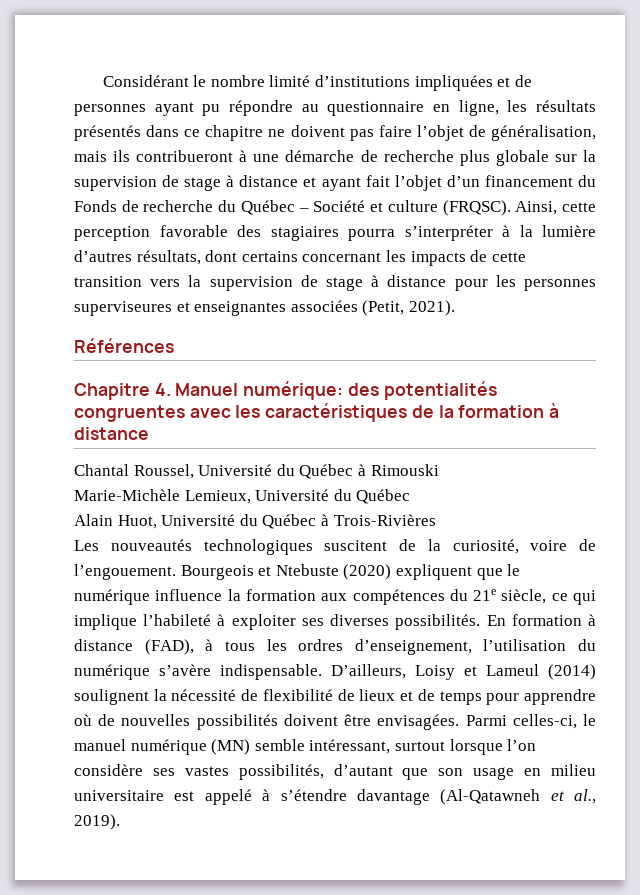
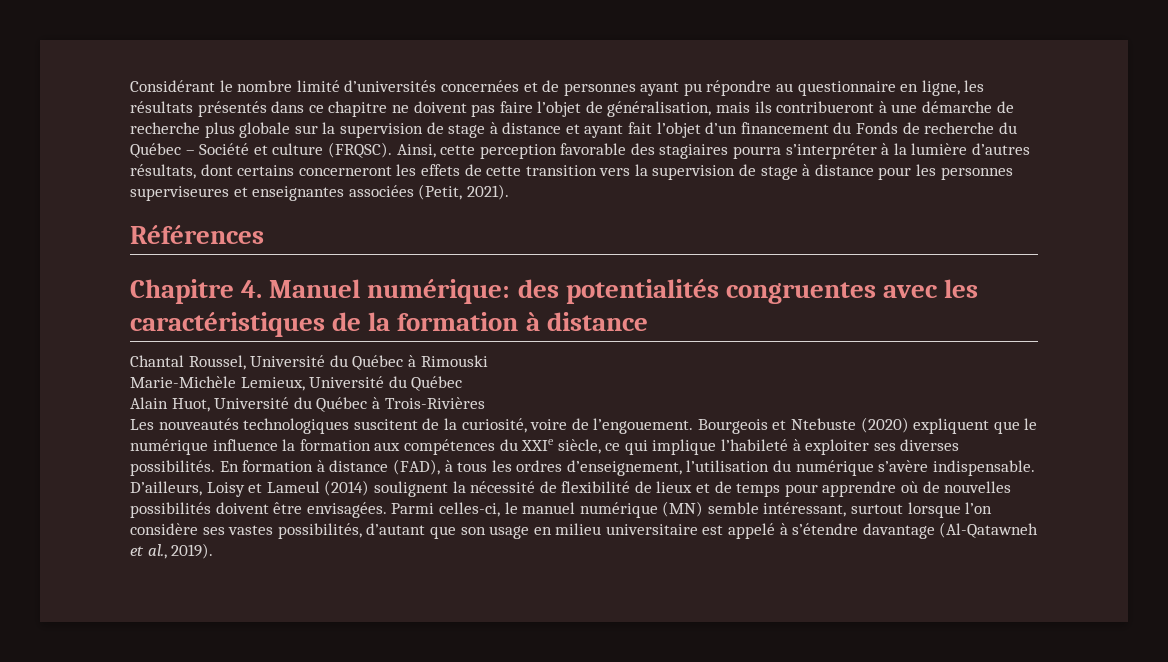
[315,75,493,91] d’institutions impliquées -> [344,80,519,92] d’universités concernées
[302,250,466,266] concernant les impacts -> [298,164,460,176] concerneront les effets
[473,589,497,601] 21e -> [521,439,555,451] XXIe

